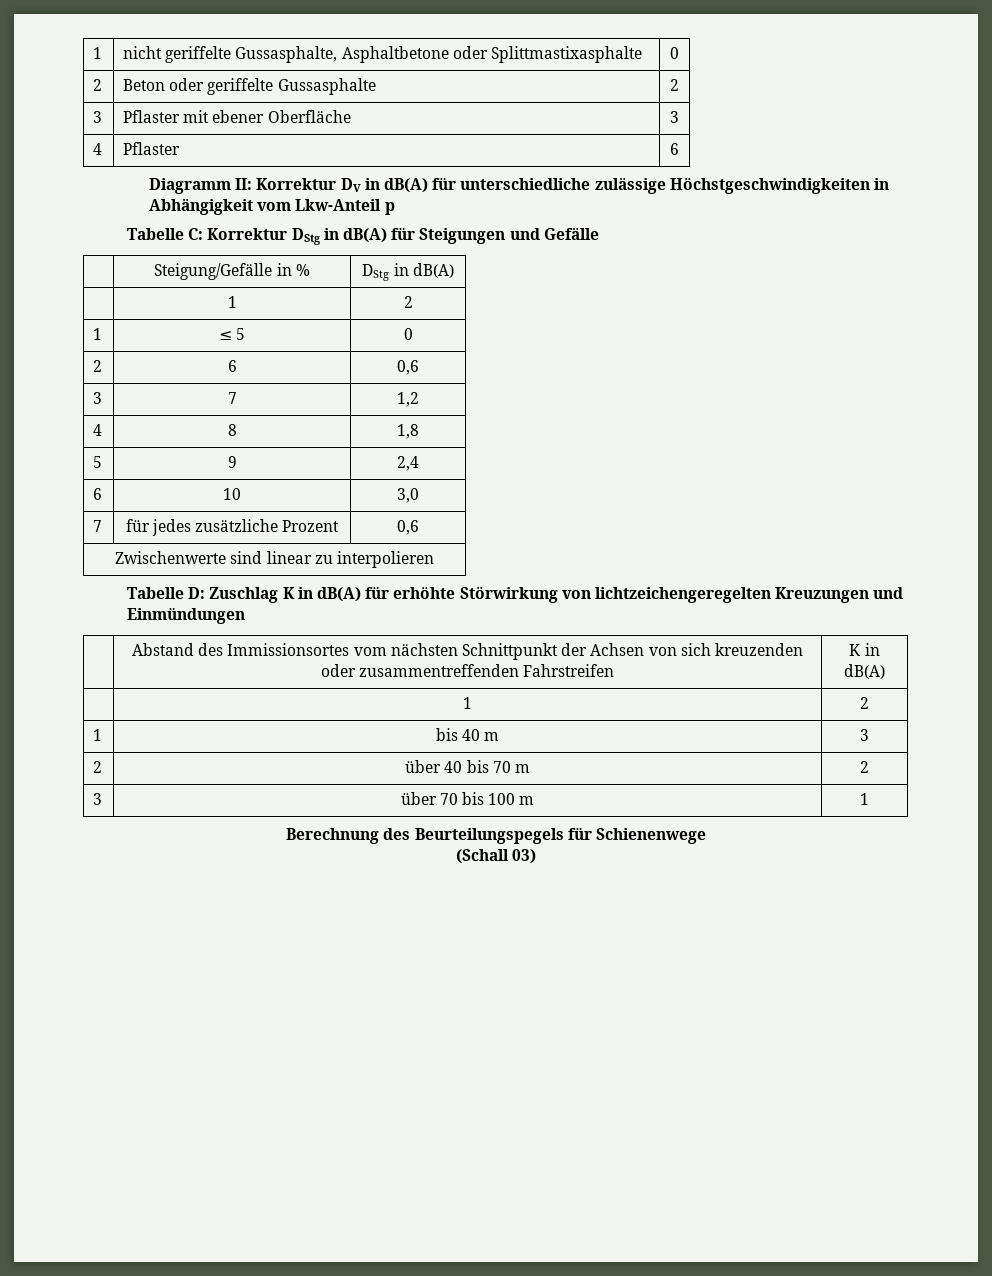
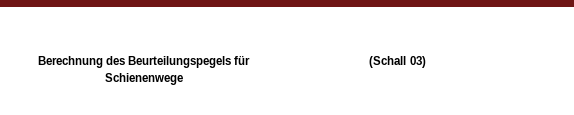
[93,47,103,59] [123,46,642,63] [670,47,679,59] [93,79,103,91] [123,78,376,95] [670,79,679,91] [93,111,103,123] [123,110,351,123] [670,111,679,123] [93,143,103,155] [123,142,181,155] [670,143,679,155] [149,177,889,194] [149,198,395,215] [127,227,599,245] [154,263,310,280] [362,263,454,281] [227,296,237,308] [403,296,413,308] [93,328,103,340] [218,328,246,340] [403,328,413,340] [93,360,103,372] [227,360,237,372] [397,360,419,375] [93,392,103,404] [227,392,237,404] [397,392,419,407] [93,424,103,436] [227,424,237,436] [397,424,419,439] [93,456,103,468] [227,456,237,468] [397,456,419,471] [93,488,103,500] [223,488,241,500] [397,488,419,503] [93,520,103,532] [125,519,340,536] [397,520,419,535] [115,551,434,568] [127,586,904,603] [127,607,246,624] [132,643,803,660] [320,664,615,677] [849,643,880,656] [844,664,885,679] [463,697,472,709] [860,697,869,709] [93,729,103,741] [435,728,500,741] [860,729,869,741] [93,761,103,773] [405,760,530,773] [860,761,869,773] [93,793,103,805] [400,792,535,805] [860,793,869,805] 1 | nicht geriffelte Gussasphalte, Asphaltbetone oder Splittmastixasphalte | 0 // 2 | Beton oder geriffelte Gussasphalte | 2 // 3 | Pflaster mit ebener Oberfläche | 3 // 4 | Pflaster | 6 // Diagramm II: Korrektur DV in dB(A) für unterschiedliche zulässige Höchstgeschwindigkeiten in Abhängigkeit vom Lkw-Anteil p // Tabelle C: Korrektur DStg in dB(A) für Steigungen und Gefälle // | Steigung/Gefälle in % | DStg in dB(A) // | 1 | 2 // 1 | ≤ 5 | 0 // 2 | 6 | 0,6 // 3 | 7 | 1,2 // 4 | 8 | 1,8 // 5 | 9 | 2,4 // 6 | 10 | 3,0 // 7 | für jedes zusätzliche Prozent | 0,6 // Zwischenwerte sind linear zu interpolieren // Tabelle D: Zuschlag K in dB(A) für erhöhte Störwirkung von lichtzeichengeregelten Kreuzungen und Einmündungen // | Abstand des Immissionsortes vom nächsten Schnittpunkt der Achsen von sich kreuzenden oder zusammentreffenden Fahrstreifen | K in dB(A) // | 1 | 2 // 1 | bis 40 m | 3 // 2 | über 40 bis 70 m | 2 // 3 | über 70 bis 100 m | 1 // -> (37, 62) none

